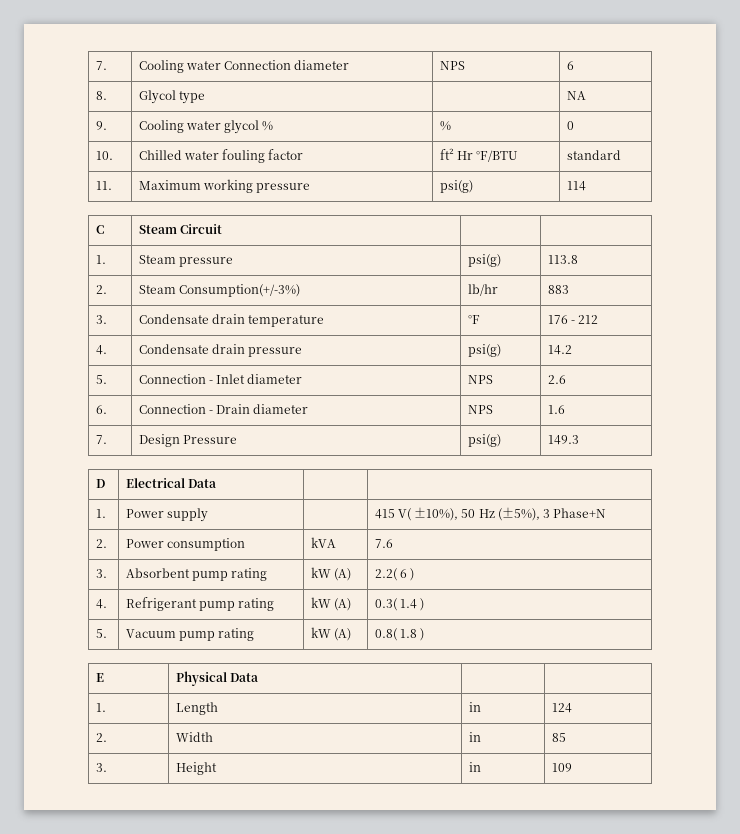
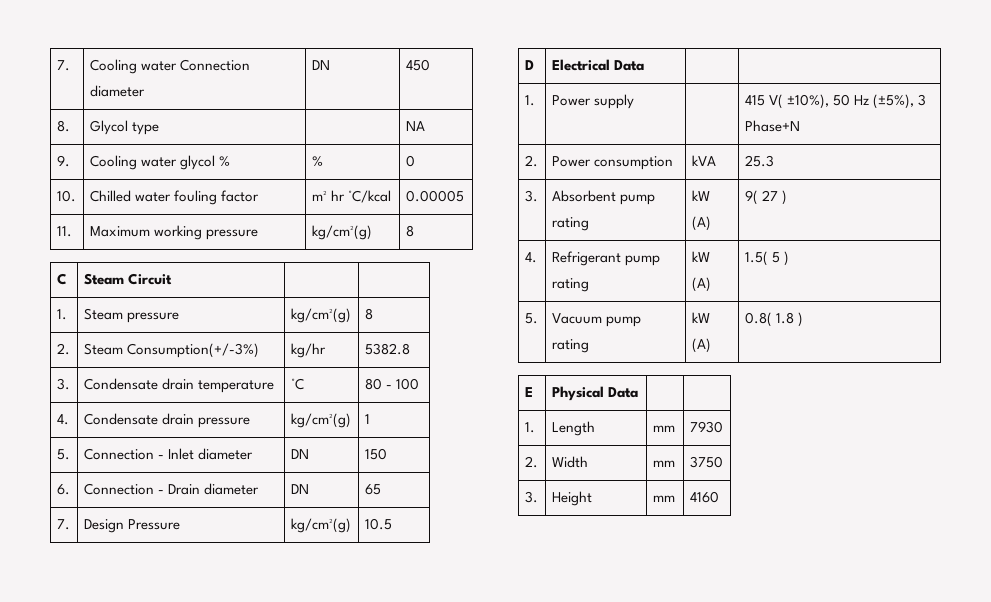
[439,61,465,70] [566,61,574,70] NPS | 6 -> [311,60,330,70] [405,59,430,71] DN | 450
[439,148,519,162] [566,150,621,160] ft² Hr °F/BTU | standard -> [311,190,391,203] [405,190,464,202] m² hr °C/kcal | 0.00005
[439,180,473,193] [566,181,586,191] psi(g) | 114 -> [311,225,372,240] [405,225,414,237] kg/cm²(g) | 8
[467,254,501,267] [547,255,578,264] psi(g) | 113.8 -> [290,308,351,323] [364,308,373,320] kg/cm²(g) | 8
[467,284,498,296] [547,285,569,294] lb/hr | 883 -> [290,343,326,358] [364,343,410,355] kg/hr | 5382.8
[467,315,480,324] [547,315,599,324] °F | 176 - 212 -> [290,378,304,390] [364,378,419,390] °C | 80 - 100
[467,344,501,357] [547,345,572,355] psi(g) | 14.2 -> [290,413,351,428] [364,414,370,424] kg/cm²(g) | 1
[467,375,493,384] [547,375,566,384] NPS | 2.6 -> [290,449,309,459] [364,448,387,460] DN | 150
[467,405,493,414] [547,405,565,414] NPS | 1.6 -> [290,484,309,494] [364,484,381,495] DN | 65
[467,434,501,447] [547,435,579,445] psi(g) | 149.3 -> [290,518,351,533] [364,518,392,530] kg/cm²(g) | 10.5
[374,539,393,548] 7.6 -> [744,155,774,167] 25.3
[374,568,407,581] 2.2( 6 -> [744,190,778,205] 9( 27
[374,598,417,611] 0.3( 1.4 -> [744,251,780,266] 1.5( 5
[468,702,481,712] [551,703,572,713] in | 124 -> [652,425,675,432] [689,421,723,433] mm | 7930
[468,732,481,742] [551,733,566,742] in | 85 -> [652,460,675,467] [689,456,723,468] mm | 3750
[468,762,481,772] [551,763,572,772] in | 109 -> [652,495,675,502] [689,491,719,503] mm | 4160

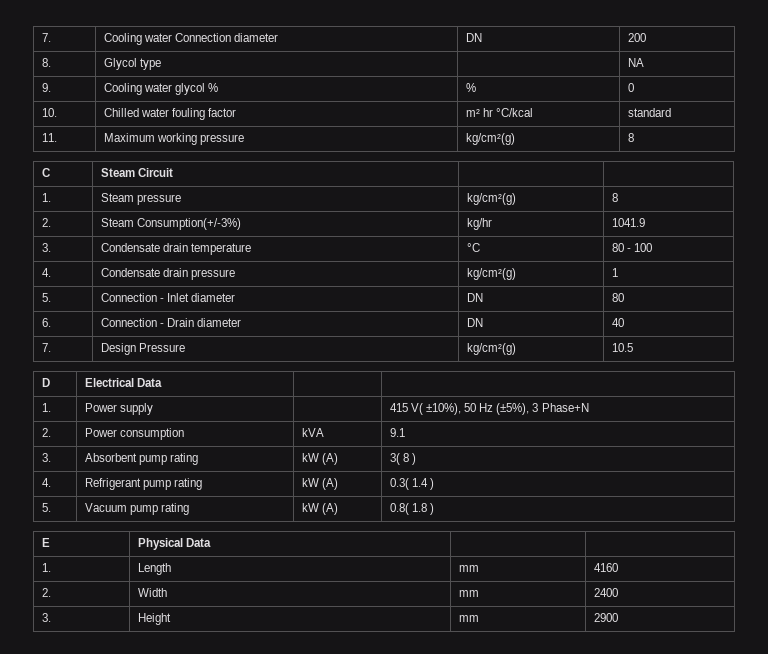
[405,59,430,71] 450 -> [627,33,646,42] 200
[405,190,464,202] 0.00005 -> [627,108,671,117] standard
[364,343,410,355] 5382.8 -> [611,218,645,227] 1041.9
[364,448,387,460] 150 -> [611,293,624,302] 80
[364,484,381,495] 65 -> [611,318,624,327] 40
[744,155,774,167] 25.3 -> [389,428,405,437] 9.1
[744,190,778,205] 9( 27 -> [389,453,409,465] 3( 8
[744,251,780,266] 1.5( 5 -> [389,478,428,490] 0.3( 1.4
[689,421,723,433] 7930 -> [593,563,618,572] 4160
[689,456,723,468] 3750 -> [593,588,618,597] 2400
[689,491,719,503] 4160 -> [593,613,618,622] 2900

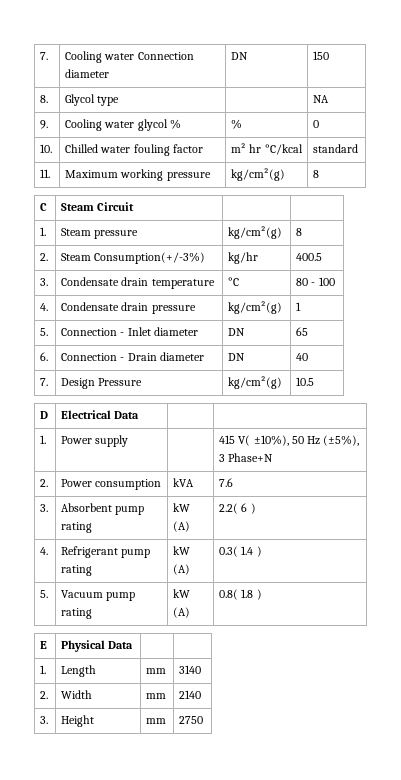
[627,33,646,42] 200 -> [313,51,330,60] 150
[611,218,645,227] 1041.9 -> [296,253,323,261] 400.5
[611,293,624,302] 80 -> [296,327,309,336] 65
[389,428,405,437] 9.1 -> [219,478,234,487] 7.6
[389,453,409,465] 3( 8 -> [219,503,248,514] 2.2( 6
[593,563,618,572] 4160 -> [179,665,202,674] 3140
[593,588,618,597] 2400 -> [179,690,202,699] 2140
[593,613,618,622] 2900 -> [179,716,204,724] 2750

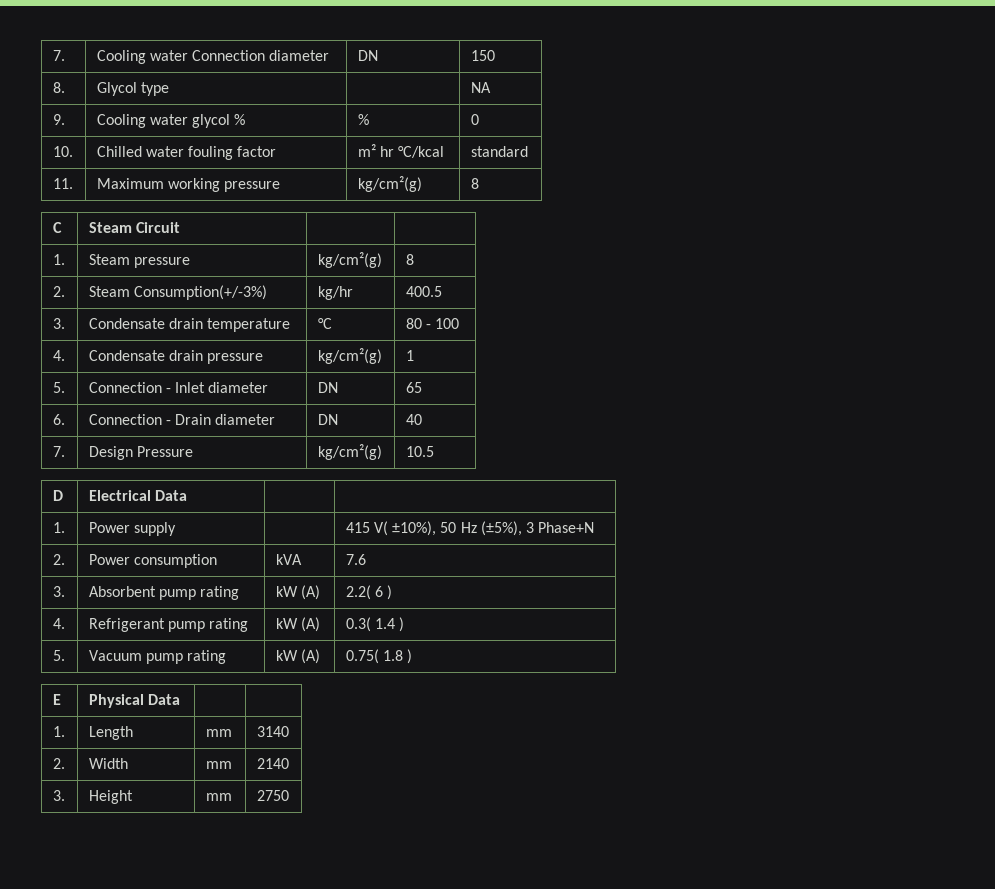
[219,589,239,600] 0.8( -> [345,649,379,664] 0.75(

